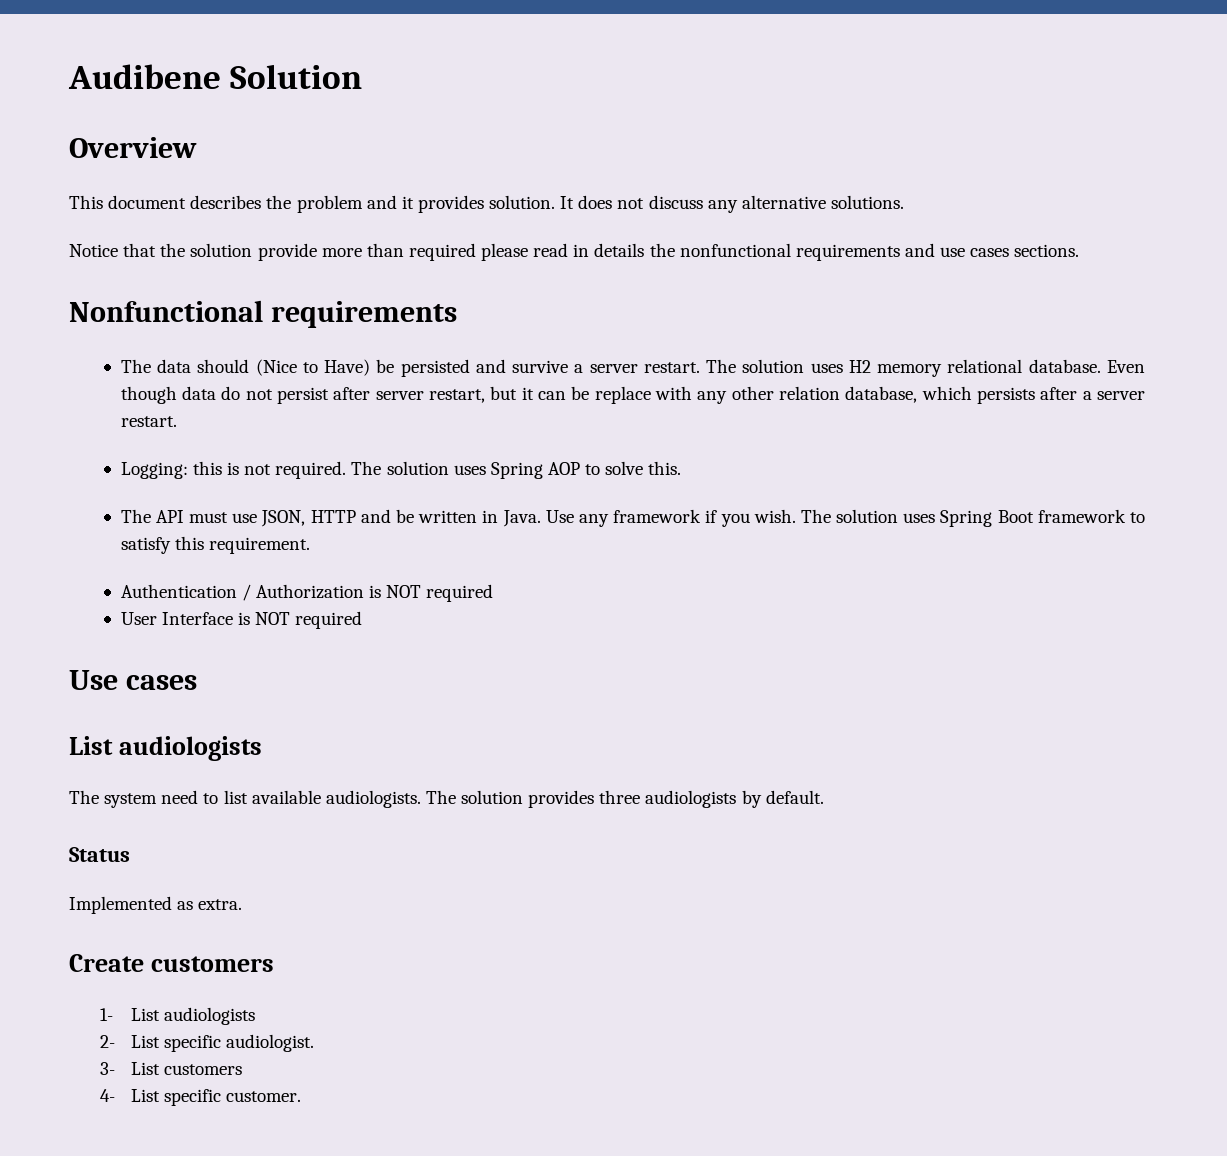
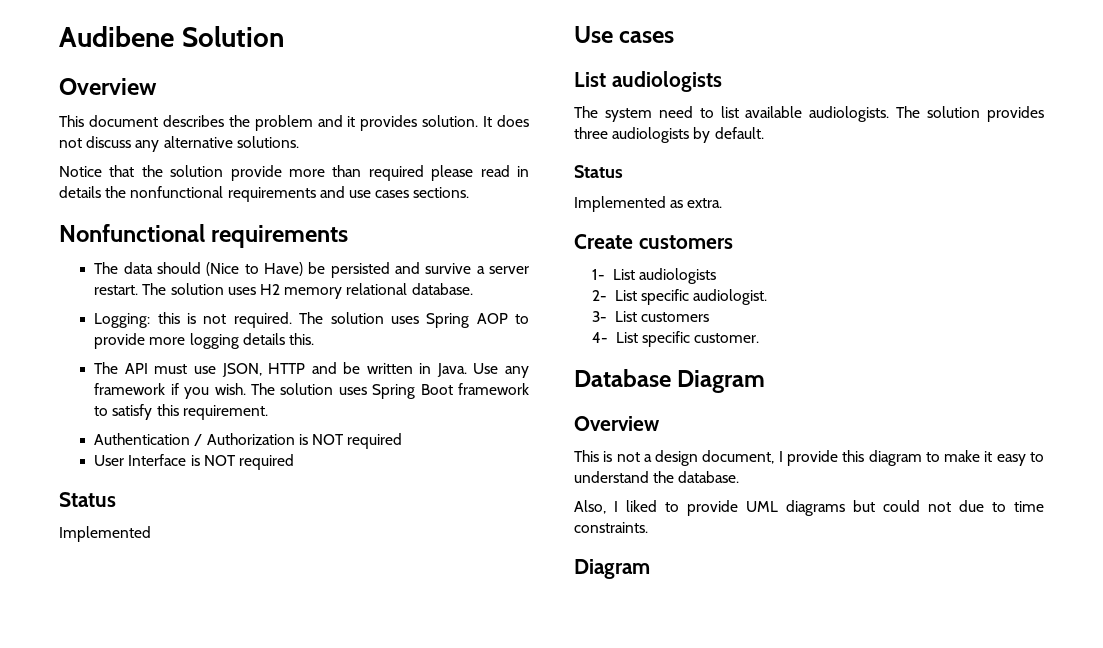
[1106,360,1145,373] [120,386,1145,404] [120,416,177,427] Even though data do not persist after server restart, but it can be replace with any other relation database, which persists after a server restart. -> (473, 289) none
[605,461,644,475] solve -> [94,333,285,349] provide more logging details
(363, 620) none -> [59,492,116,507] [59,526,151,542] // Status // Implemented
(301, 1096) none -> [574,369,766,393] [574,416,660,431] [574,450,1044,466] [574,471,740,483] [574,500,1044,516] [574,522,648,533] [574,559,650,579] // Database Diagram // Overview // This is not a design document, I provide this diagram to make it easy to understand the database. // Also, I liked to provide UML diagrams but could not due to time constraints. // Diagram

